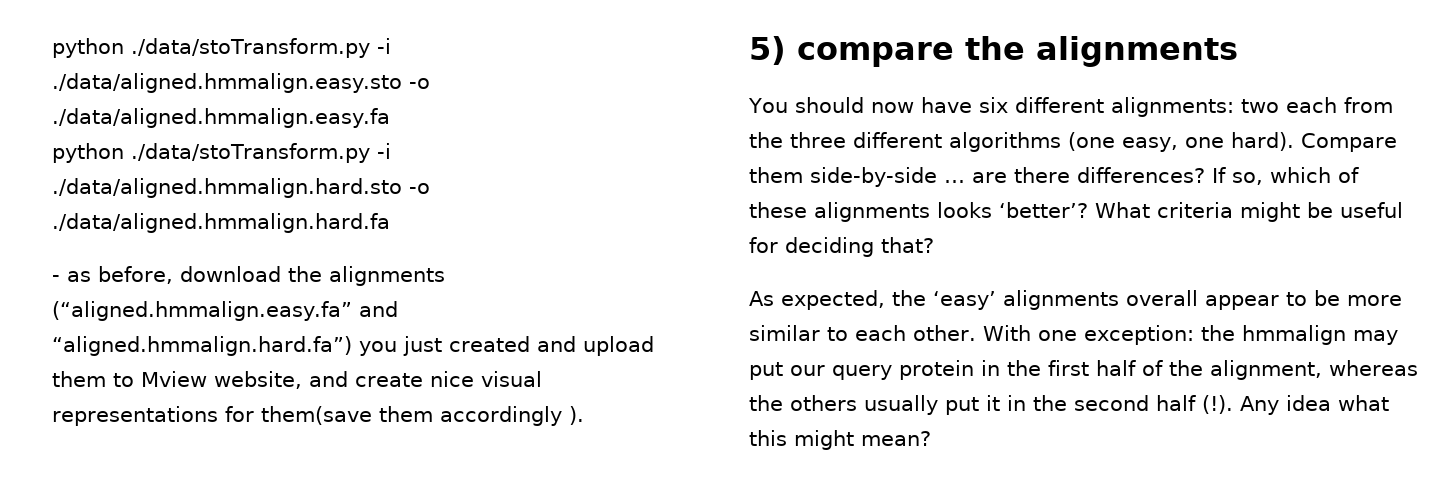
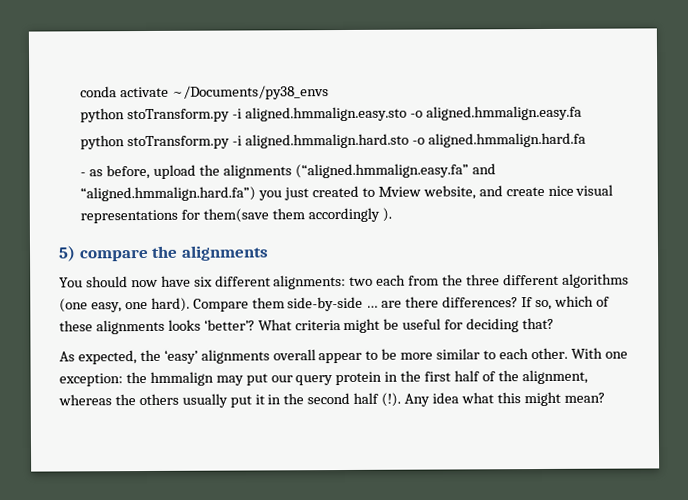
[51,38,392,58] [51,73,431,93] [51,108,391,128] [51,143,392,163] [51,178,430,198] [51,213,390,233] python ./data/stoTransform.py -i ./data/aligned.hmmalign.easy.sto -o ./data/aligned.hmmalign.easy.fa // python ./data/stoTransform.py -i ./data/aligned.hmmalign.hard.sto -o ./data/aligned.hmmalign.hard.fa -> [80,85,330,100] [80,105,582,123] [80,132,586,150] conda activate ~/Documents/py38_envs // python stoTransform.py -i aligned.hmmalign.easy.sto -o aligned.hmmalign.easy.fa // python stoTransform.py -i aligned.hmmalign.hard.sto -o aligned.hmmalign.hard.fa
[179,266,281,282] download -> [153,164,197,179] upload
[536,336,654,356] [51,371,106,387] and upload them -> (360, 191) none

